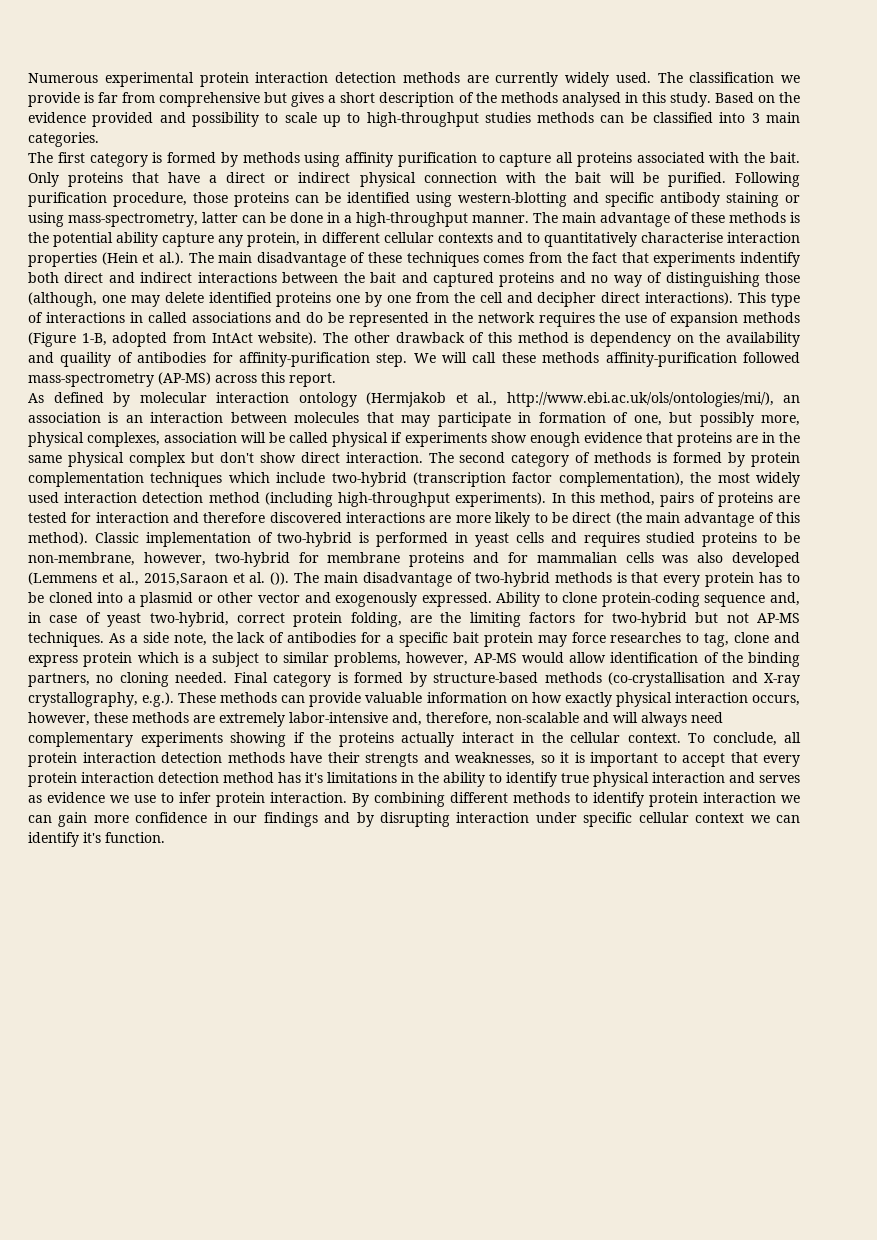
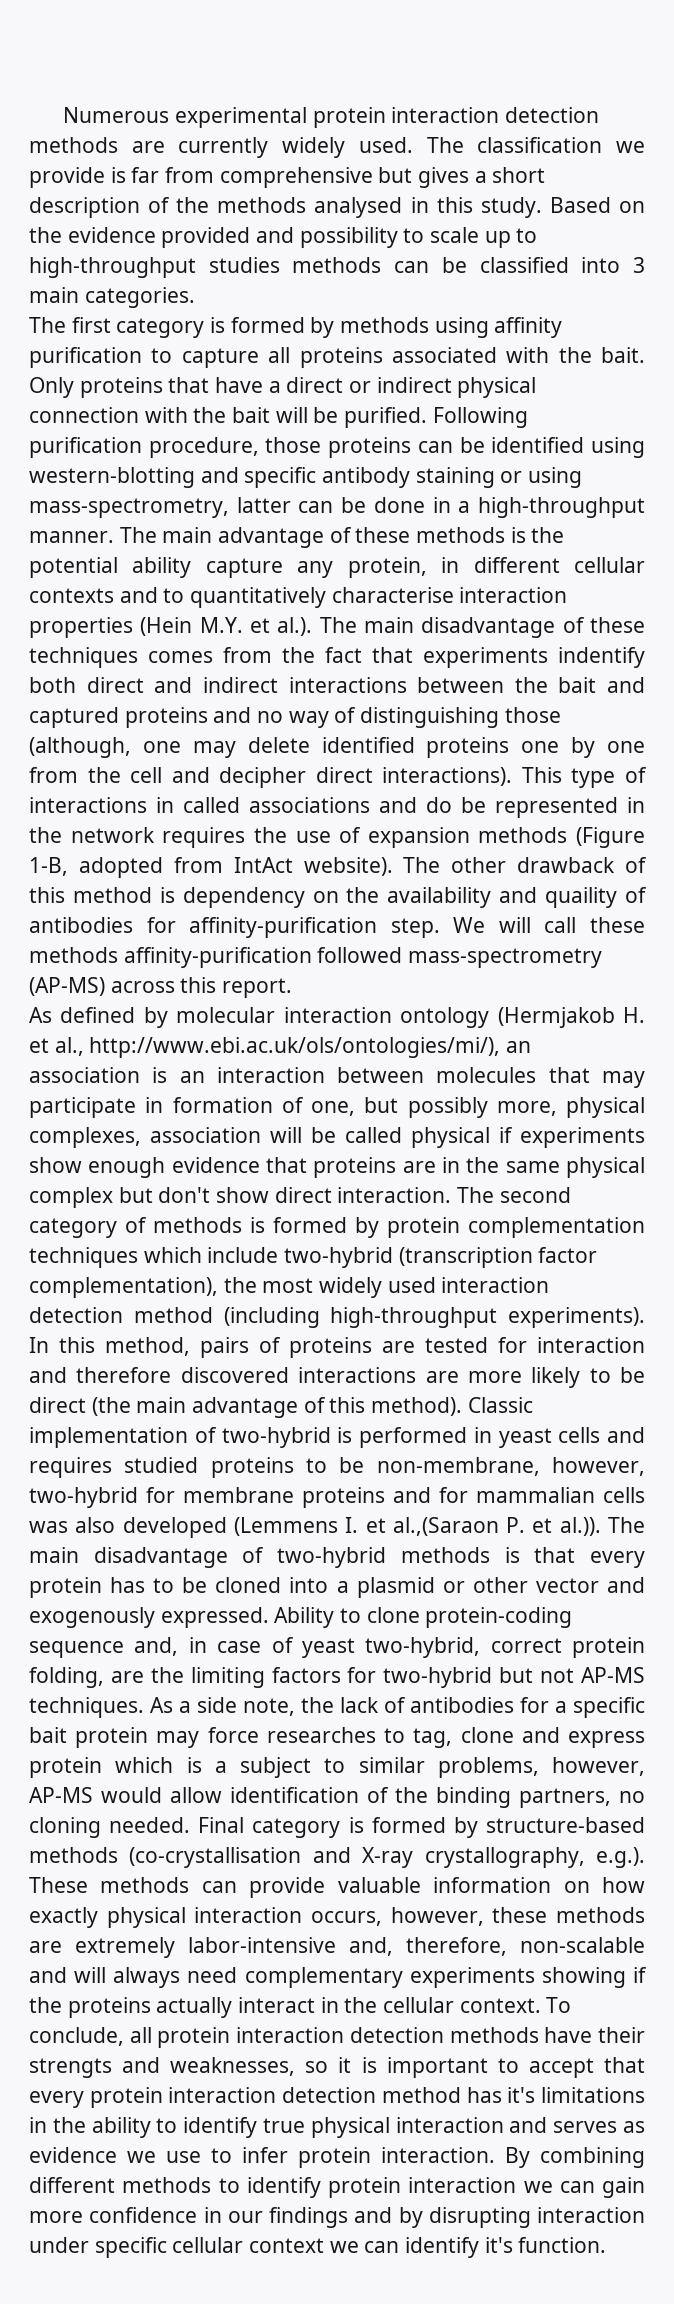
(138, 258) none -> [199,617,243,633] M.Y.
(446, 399) none -> [623,1007,645,1023] H.
[101,572,290,586] et al., 2015,Saraon et al. ()). -> [345,1517,601,1536] I. et al.,(Saraon P. et al.)).

